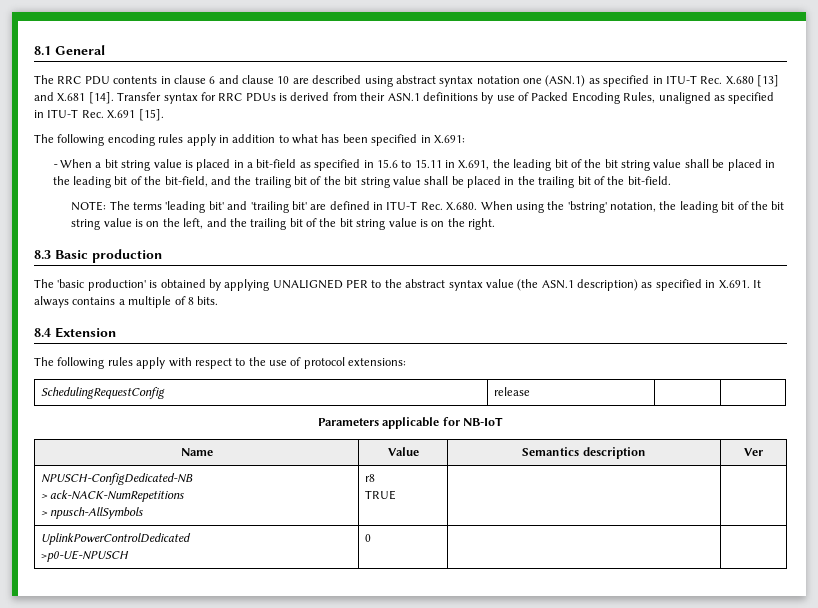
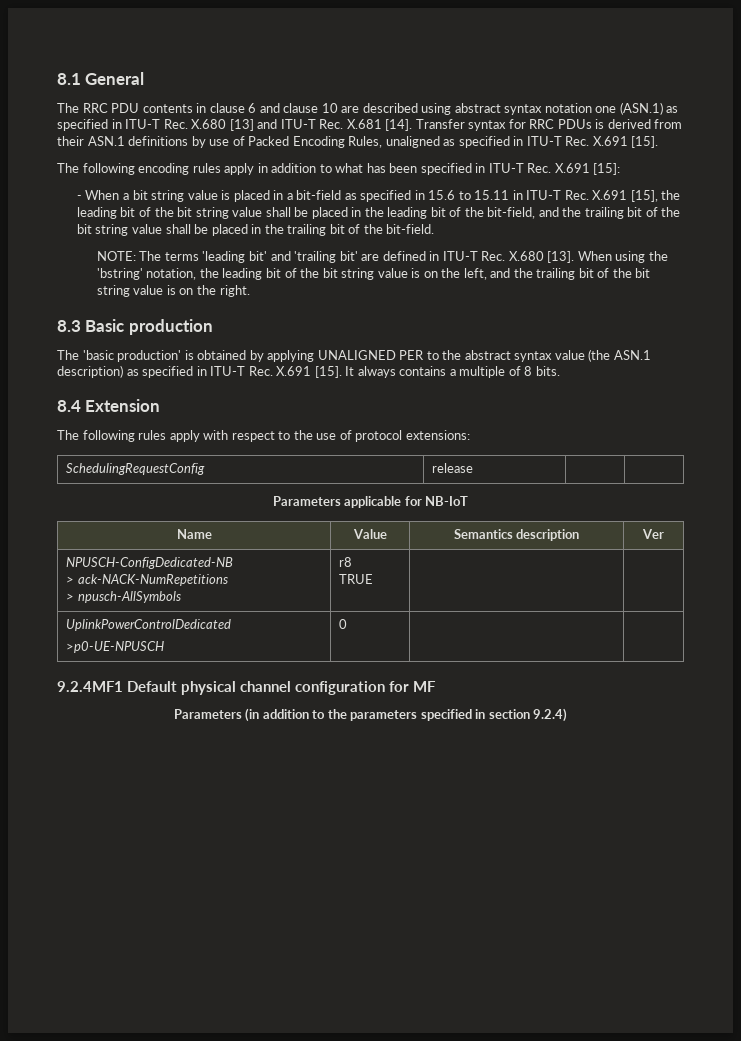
(54, 96) none -> [280,119,344,129] ITU-T Rec.
[433,135,465,143] X.691: -> [488,163,621,175] ITU-T Rec. X.691 [15]:
[458,160,490,170] X.691, -> [526,190,658,202] ITU-T Rec. X.691 [15],
[446,202,478,210] X.680. -> [508,251,575,263] X.680 [13].
[718,280,750,288] X.691. -> [210,366,342,378] ITU-T Rec. X.691 [15].
(371, 538) none -> [57,681,436,695] [173,708,568,722] // 9.2.4MF1 Default physical channel configuration for MF // Parameters (in addition to the parameters specified in section 9.2.4)

